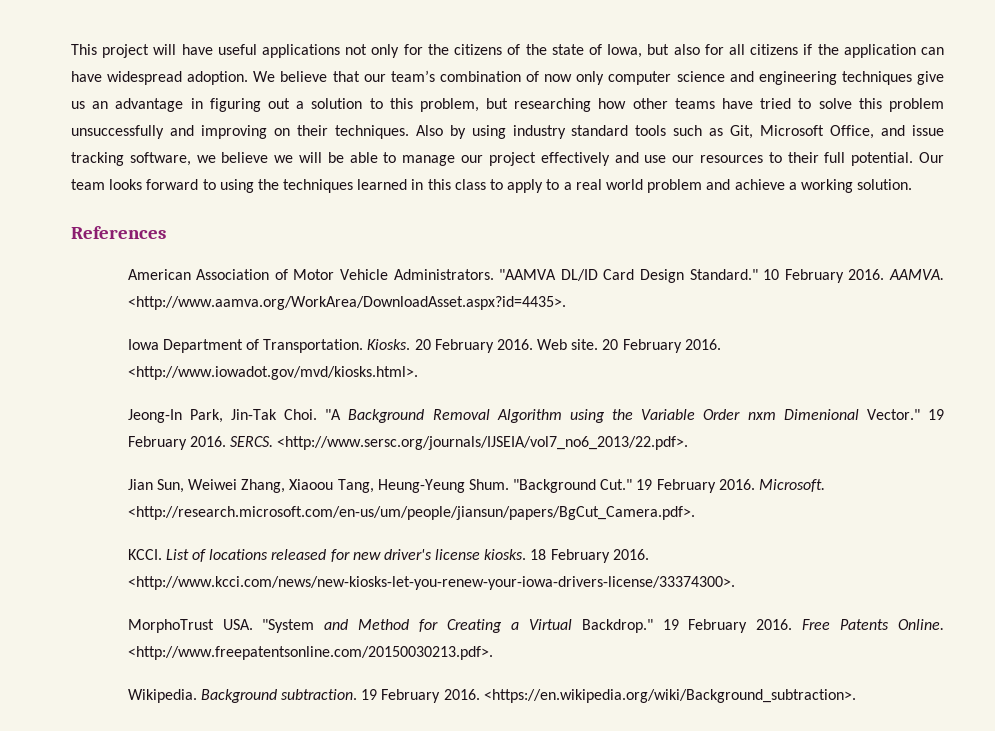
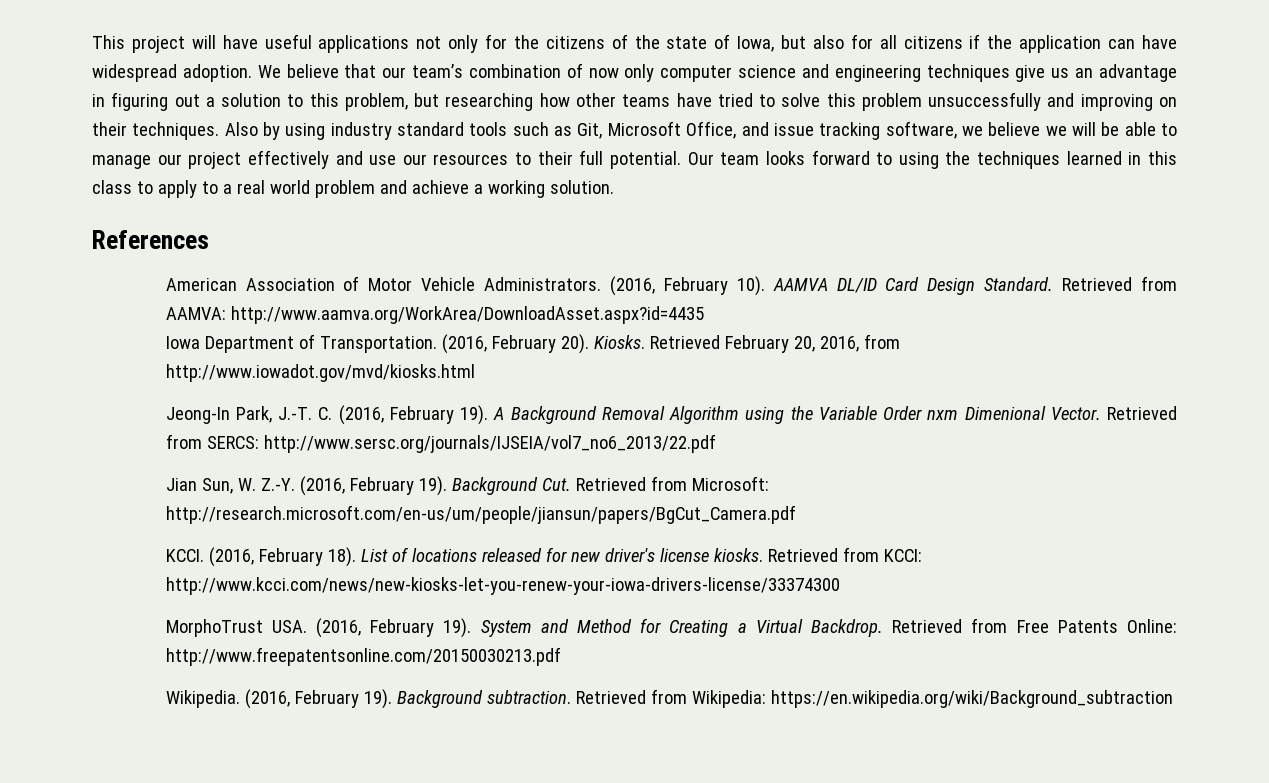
[499,269,944,283] [127,296,566,310] [127,339,721,353] [127,366,418,380] [127,409,342,423] "AAMVA DL/ID Card Design Standard." 10 February 2016. AAMVA. <http://www.aamva.org/WorkArea/DownloadAsset.aspx?id=4435>. // Iowa Department of Transportation. Kiosks. 20 February 2016. Web site. 20 February 2016. <http://www.iowadot.gov/mvd/kiosks.html>. // Jeong-In Park, Jin-Tak Choi. "A -> [609,276,1177,296] [165,306,704,324] [165,334,900,354] [165,364,475,382] [165,405,505,425] (2016, February 10). AAMVA DL/ID Card Design Standard. Retrieved from AAMVA: http://www.aamva.org/WorkArea/DownloadAsset.aspx?id=4435 // Iowa Department of Transportation. (2016, February 20). Kiosks. Retrieved February 20, 2016, from http://www.iowadot.gov/mvd/kiosks.html // Jeong-In Park, J.-T. C. (2016, February 19). A
[866,409,945,420] [127,436,689,450] [127,479,826,493] [127,506,695,520] [127,549,162,560] Vector." 19 February 2016. SERCS. <http://www.sersc.org/journals/IJSEIA/vol7_no6_2013/22.pdf>. // Jian Sun, Weiwei Zhang, Xiaoou Tang, Heung-Yeung Shum. "Background Cut." 19 February 2016. Microsoft. <http://research.microsoft.com/en-us/um/people/jiansun/papers/BgCut_Camera.pdf>. // KCCI. -> [1050,406,1177,420] [165,434,716,453] [165,476,769,496] [165,505,796,524] [165,547,356,567] Vector. Retrieved from SERCS: http://www.sersc.org/journals/IJSEIA/vol7_no6_2013/22.pdf // Jian Sun, W. Z.-Y. (2016, February 19). Background Cut. Retrieved from Microsoft: http://research.microsoft.com/en-us/um/people/jiansun/papers/BgCut_Camera.pdf // KCCI. (2016, February 18).
[530,549,649,563] [127,576,735,590] [127,619,315,633] 18 February 2016. <http://www.kcci.com/news/new-kiosks-let-you-renew-your-iowa-drivers-license/33374300>. // MorphoTrust USA. "System -> [767,547,922,562] [165,577,840,595] [165,618,532,638] Retrieved from KCCI: http://www.kcci.com/news/new-kiosks-let-you-renew-your-iowa-drivers-license/33374300 // MorphoTrust USA. (2016, February 19). System
[581,619,945,633] [127,646,493,660] [127,689,856,703] Backdrop." 19 February 2016. Free Patents Online. <http://www.freepatentsonline.com/20150030213.pdf>. // Wikipedia. Background subtraction. 19 February 2016. <https://en.wikipedia.org/wiki/Background_subtraction>. -> [811,618,1177,637] [165,647,561,666] [165,689,1173,709] Backdrop. Retrieved from Free Patents Online: http://www.freepatentsonline.com/20150030213.pdf // Wikipedia. (2016, February 19). Background subtraction. Retrieved from Wikipedia: https://en.wikipedia.org/wiki/Background_subtraction

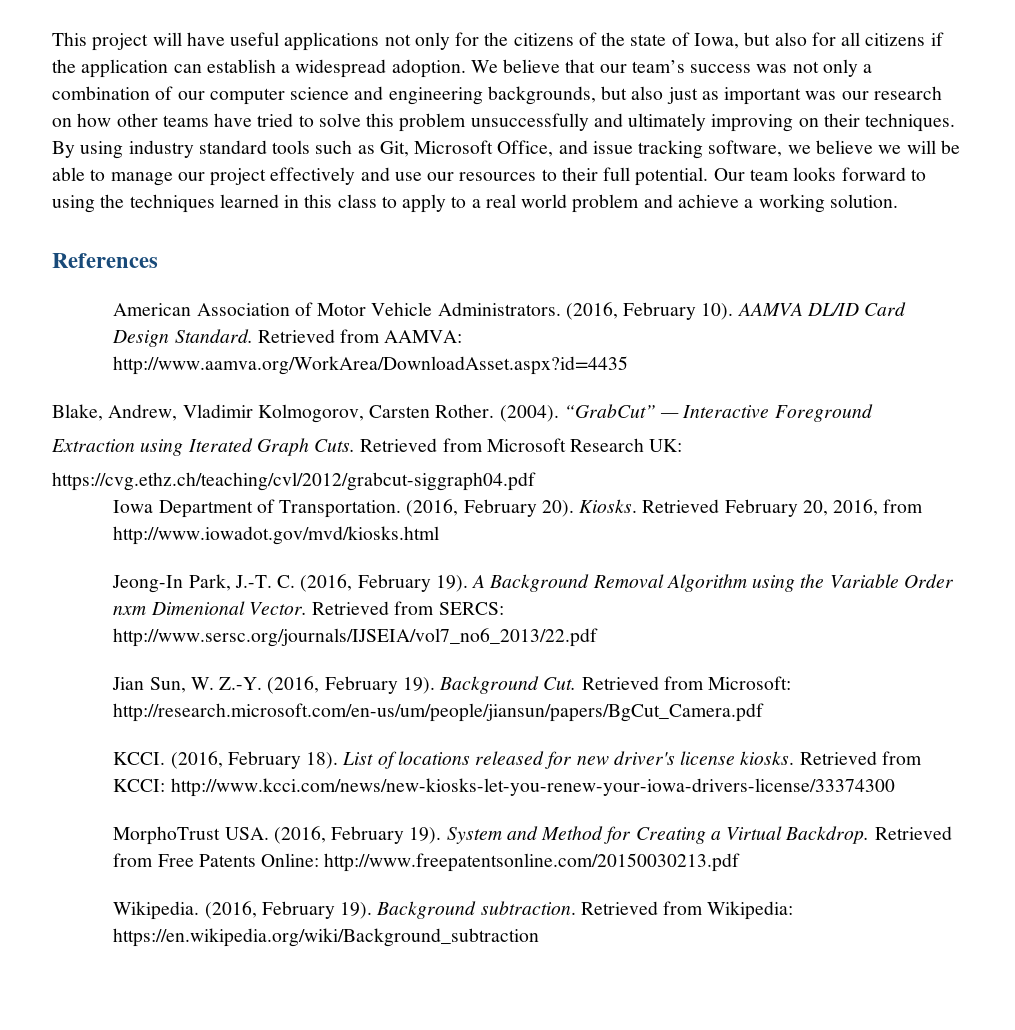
[1142,35,1177,49] have -> [206,59,291,73] establish a
[468,63,1178,82] [92,92,534,111] combination of now only computer science and engineering techniques give us an advantage in figuring out a solution to this problem, but researching -> [690,59,873,77] [52,86,942,105] [52,118,72,127] success was not only a combination of our computer science and engineering backgrounds, but also just as important was our research on
(1075, 100) none -> [628,113,707,131] ultimately
[224,122,281,140] Also by -> [52,141,75,158] By
(704, 315) none -> [52,404,873,423] [51,438,683,456] [52,472,536,491] // Blake, Andrew, Vladimir Kolmogorov, Carsten Rother. (2004). “GrabCut” — Interactive Foreground // Extraction using Iterated Graph Cuts. Retrieved from Microsoft Research UK: // https://cvg.ethz.ch/teaching/cvl/2012/grabcut-siggraph04.pdf

